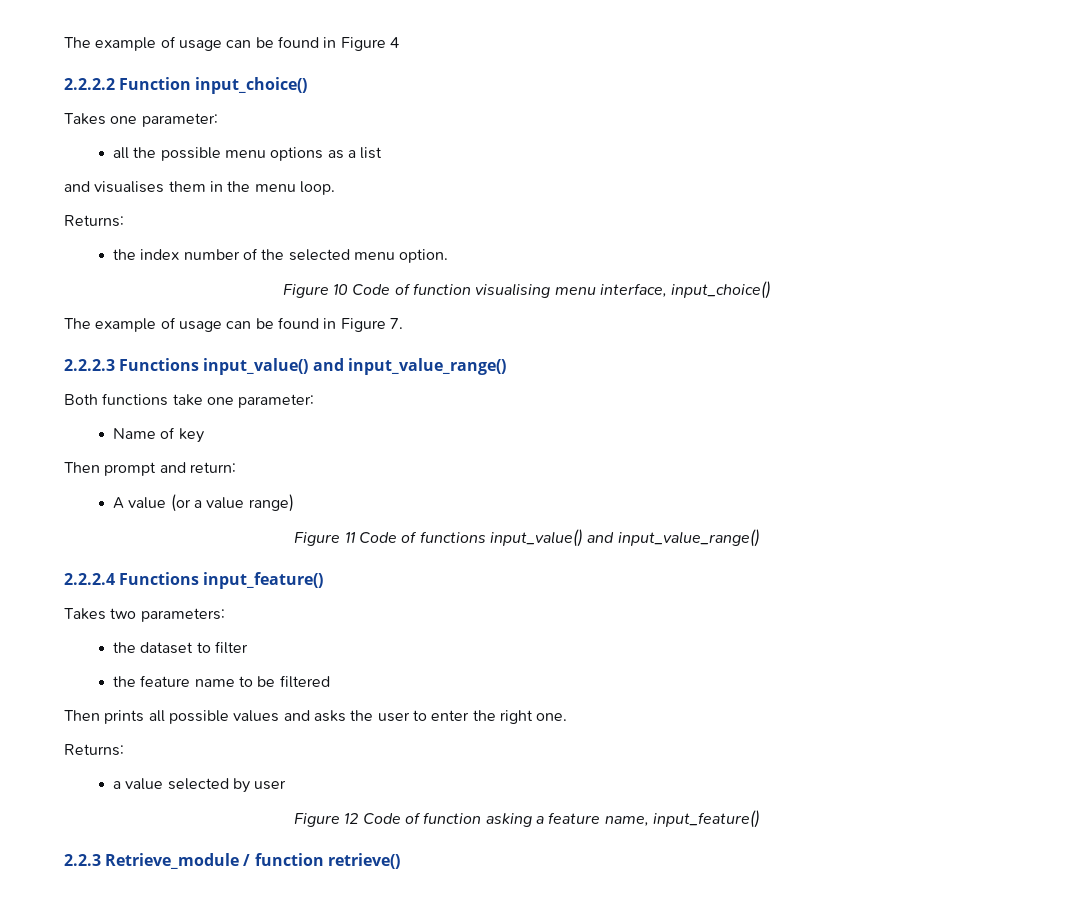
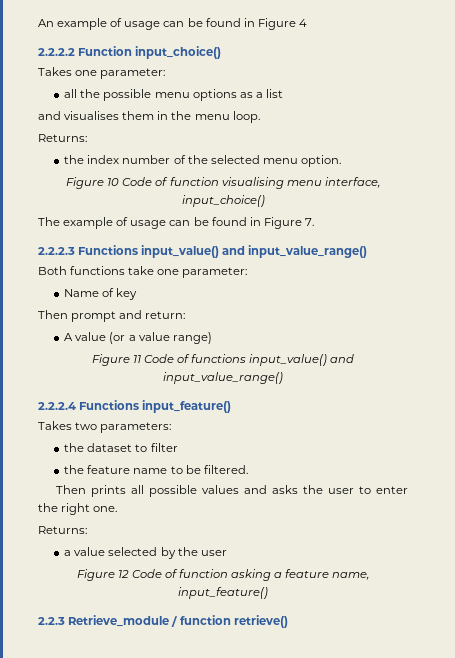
[64,37,91,48] The -> [38,19,54,27] An
[279,675,330,688] filtered -> [203,465,248,474] filtered.
(250, 785) none -> [177,547,198,556] the

